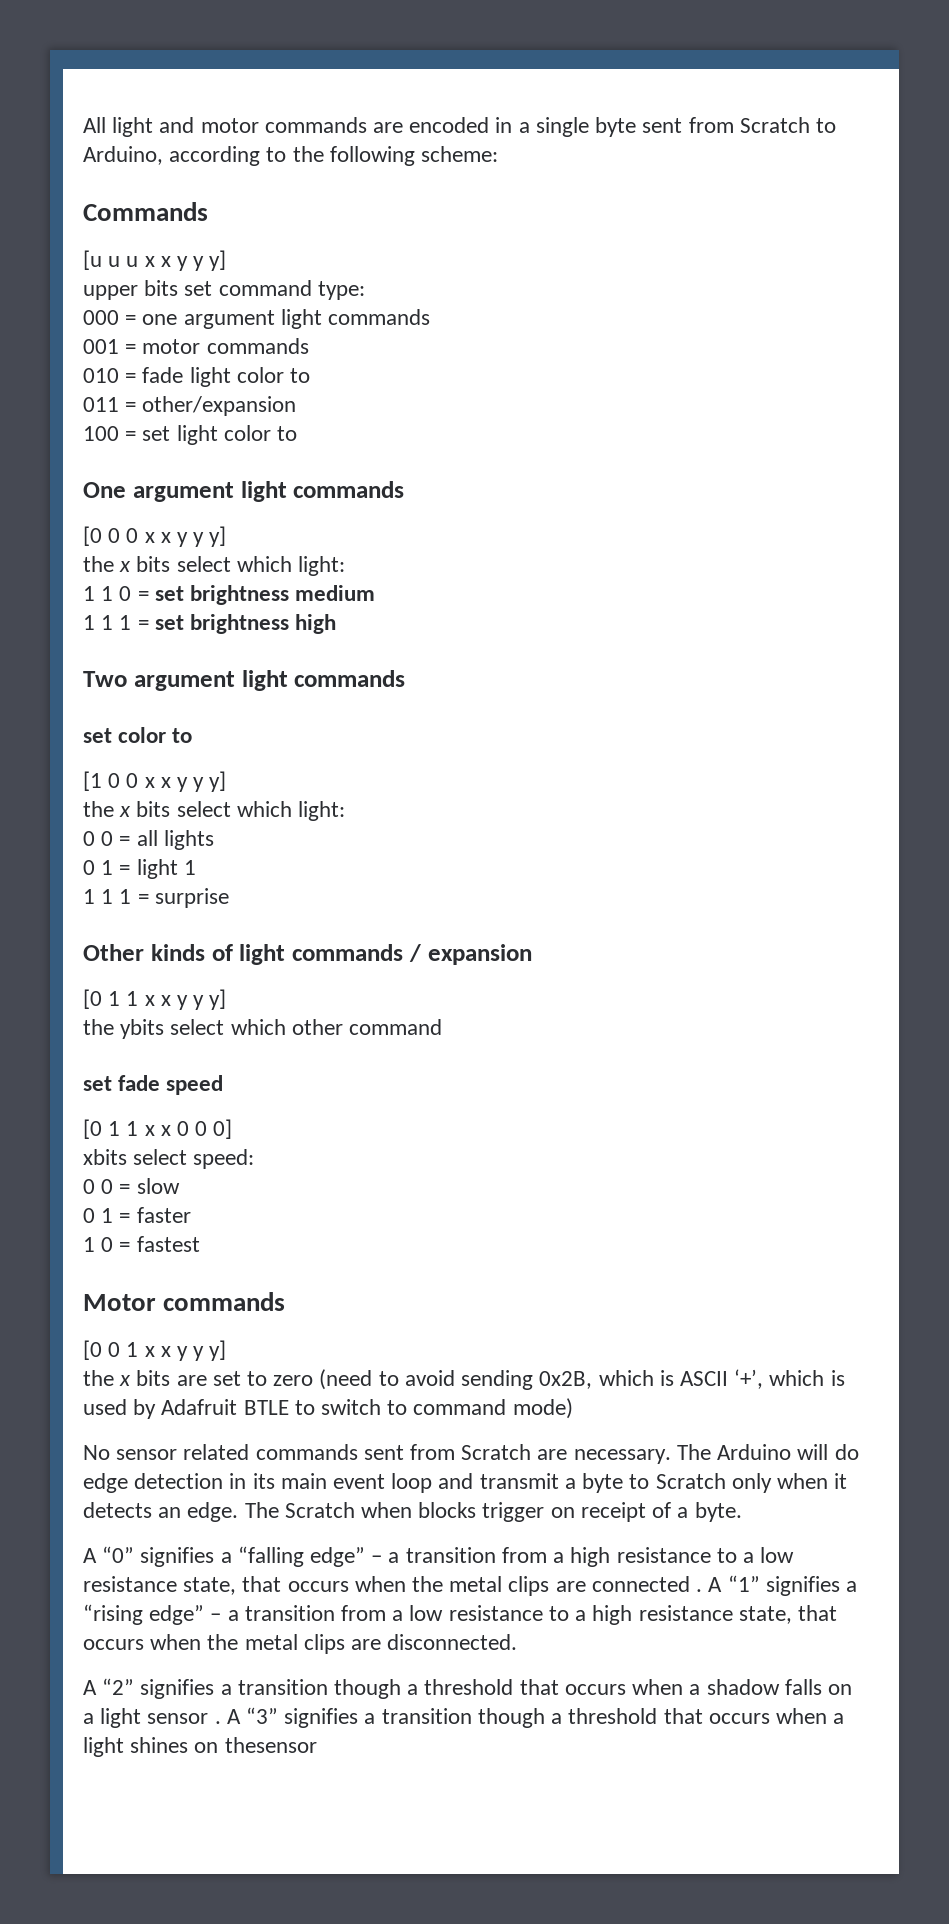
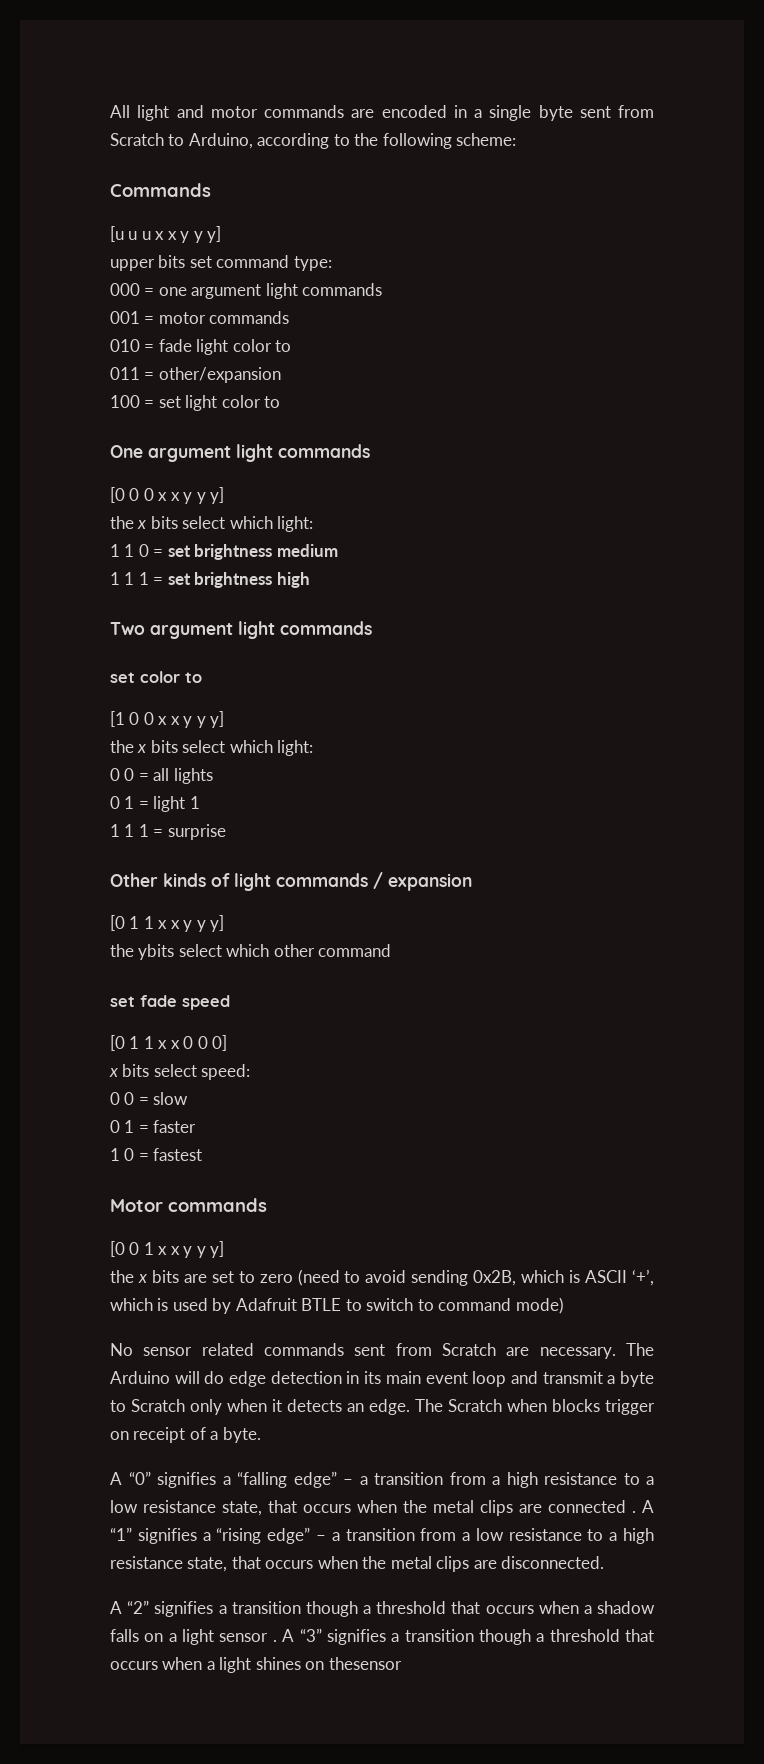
[83,1149,127,1165] xbits -> [109,1064,150,1077] x bits

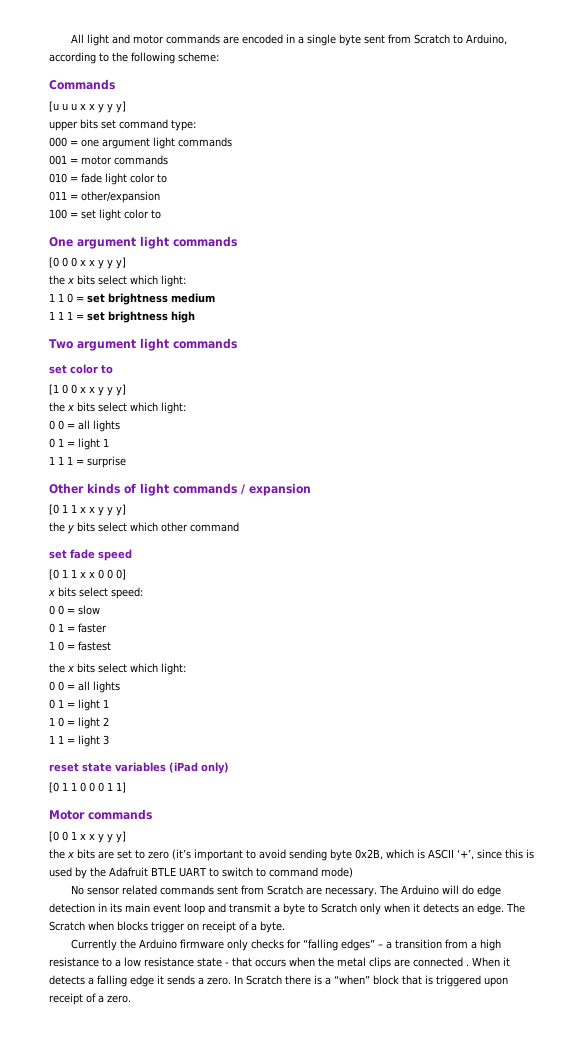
[138,944,175,960] ybits -> [67,522,95,534] y bits
(203, 1154) none -> [49,663,186,675] [49,681,120,693] [49,699,109,711] [49,717,109,729] [49,735,109,747] [49,762,229,774] [49,782,126,793] // the x bits select which light: // 0 0 = all lights // 0 1 = light 1 // 1 0 = light 2 // 1 1 = light 3 // reset state variables (iPad only) // [0 1 1 0 0 0 1 1]
[297,1269,340,1286] (need -> [172,849,243,861] (it’s important
(469, 1278) none -> [330,849,352,861] byte
[110,1298,153,1311] which -> [477,849,523,859] since this
(232, 1306) none -> [90,867,106,877] the
(342, 1304) none -> [179,867,207,877] UART
[110,1471,337,1488] A “0” signifies a “falling edge” -> [71,939,376,951] Currently the Arduino firmware only checks for “falling edges”
[222,1501,262,1516] state, -> [197,958,229,967] state -
[642,1500,654,1513] [110,1527,654,1544] [110,1556,605,1572] [110,1600,655,1617] [110,1628,654,1645] [110,1657,402,1673] A “1” signifies a “rising edge” – a transition from a low resistance to a high resistance state, that occurs when the metal clips are disconnected. // A “2” signifies a transition though a threshold that occurs when a shadow falls on a light sensor . A “3” signifies a transition though a threshold that occurs when a light shines on thesensor -> [472,957,510,967] [49,975,508,987] [49,993,131,1005] When it detects a falling edge it sends a zero. In Scratch there is a “when” block that is triggered upon receipt of a zero.

